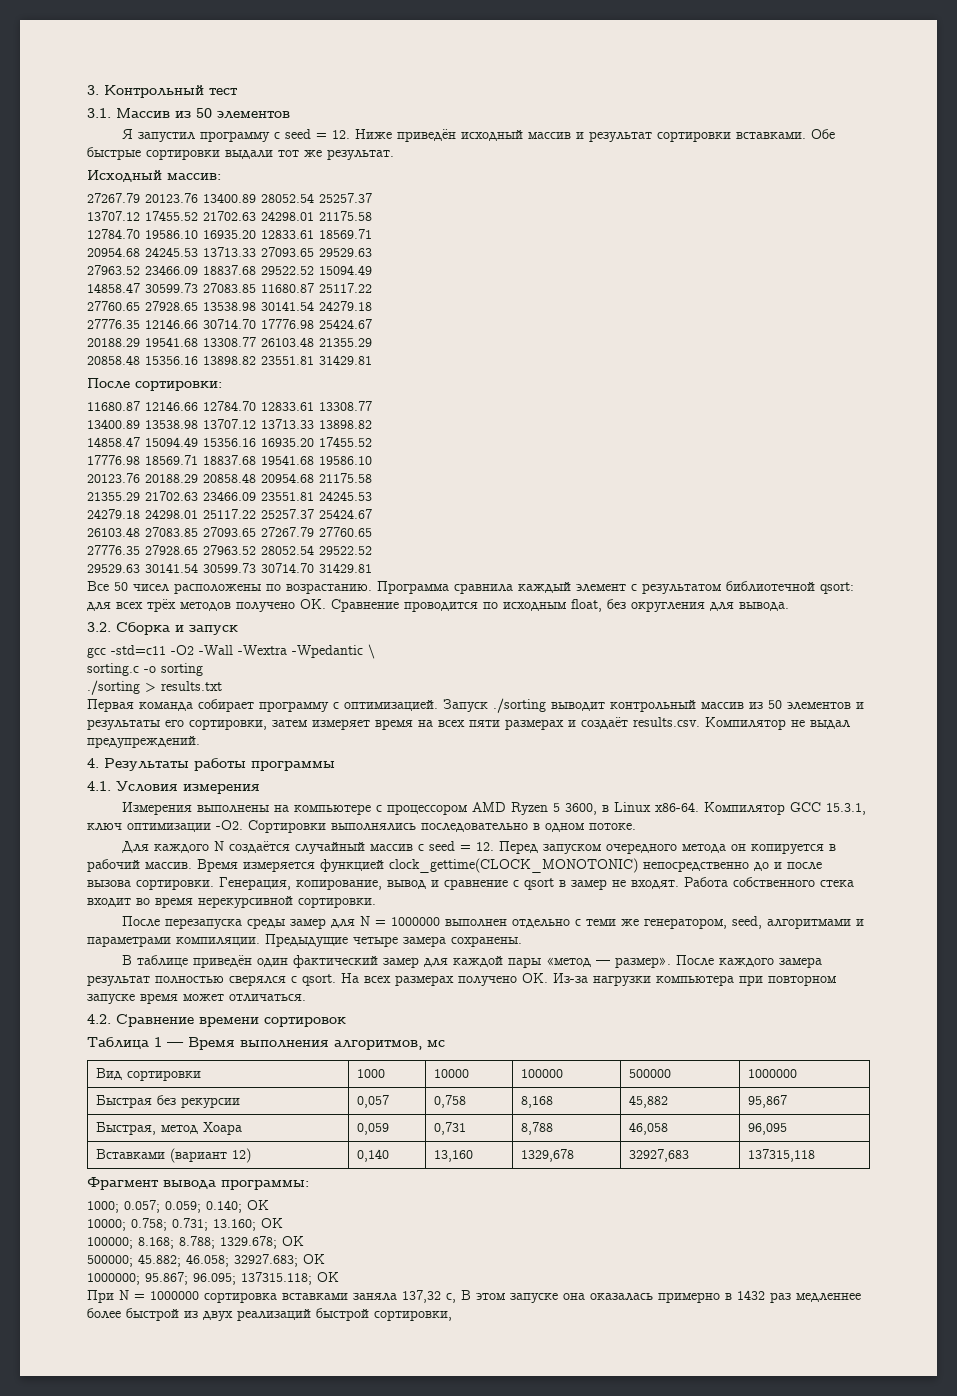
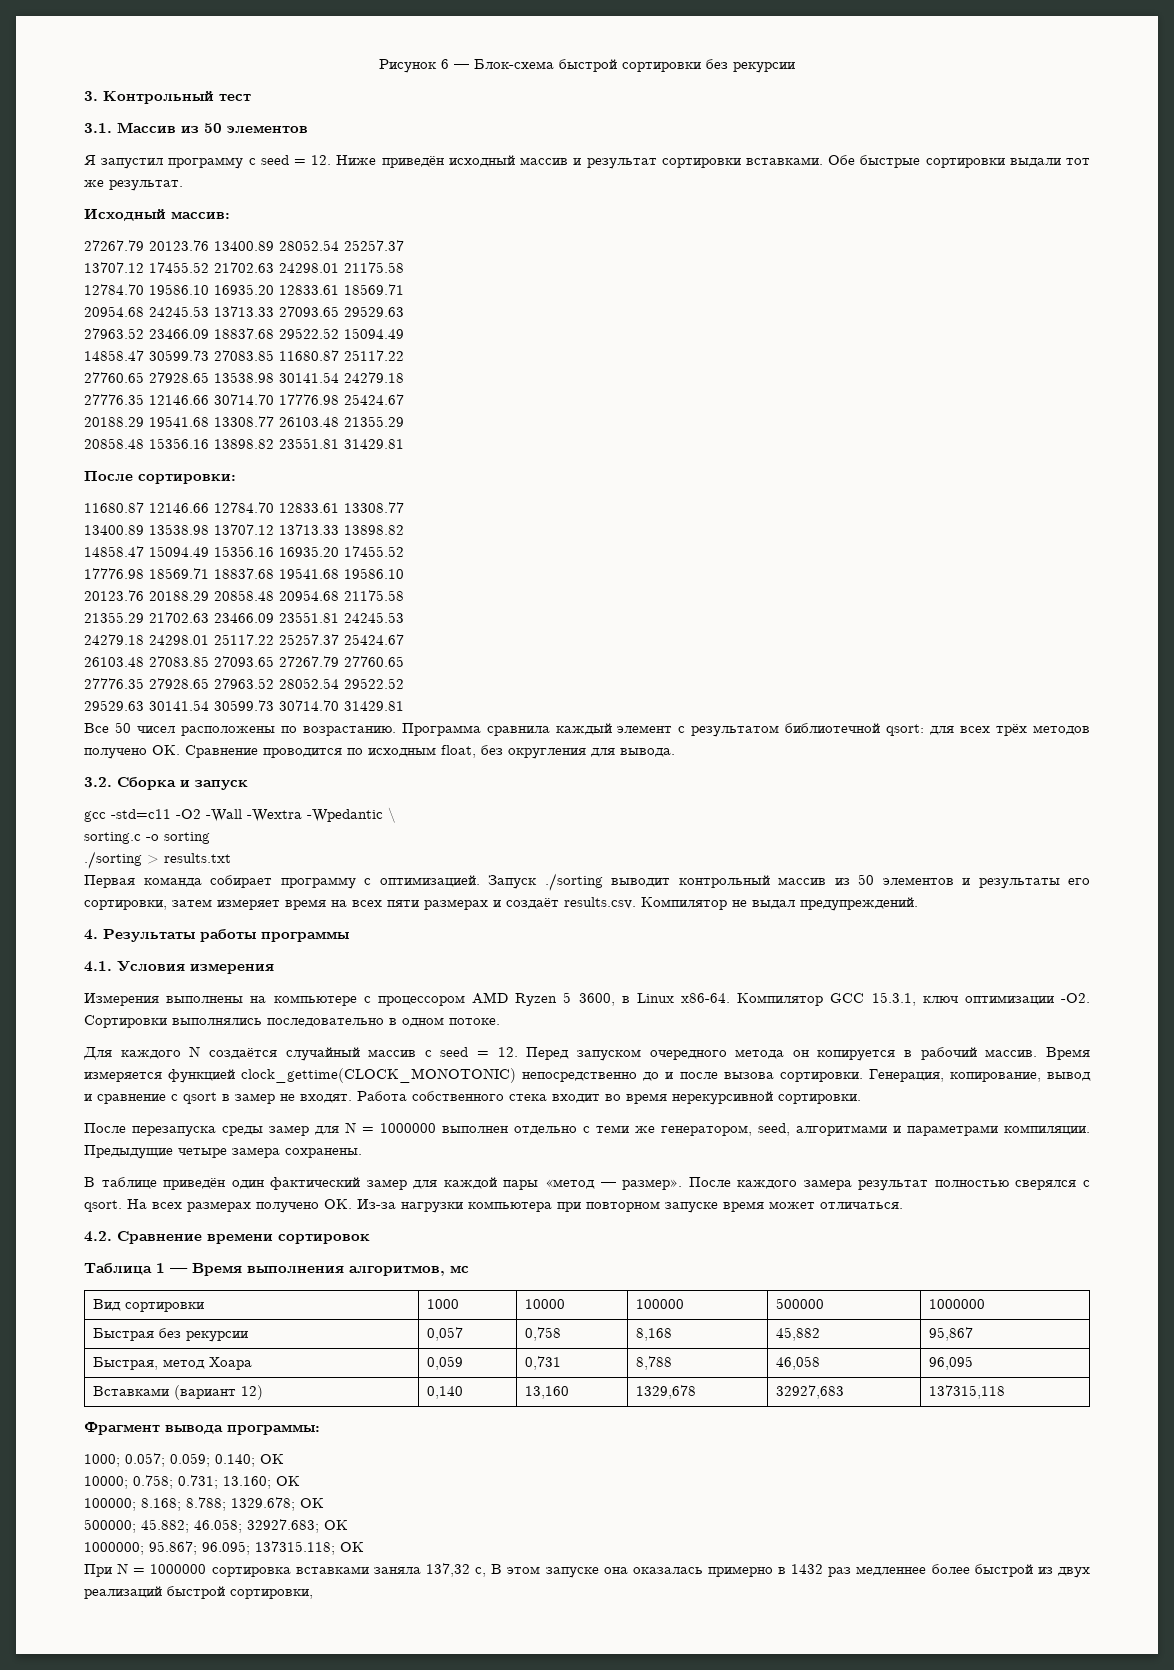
(87, 90) none -> [379,59,795,73] Рисунок 6 — Блок-схема быстрой сортировки без рекурсии //

